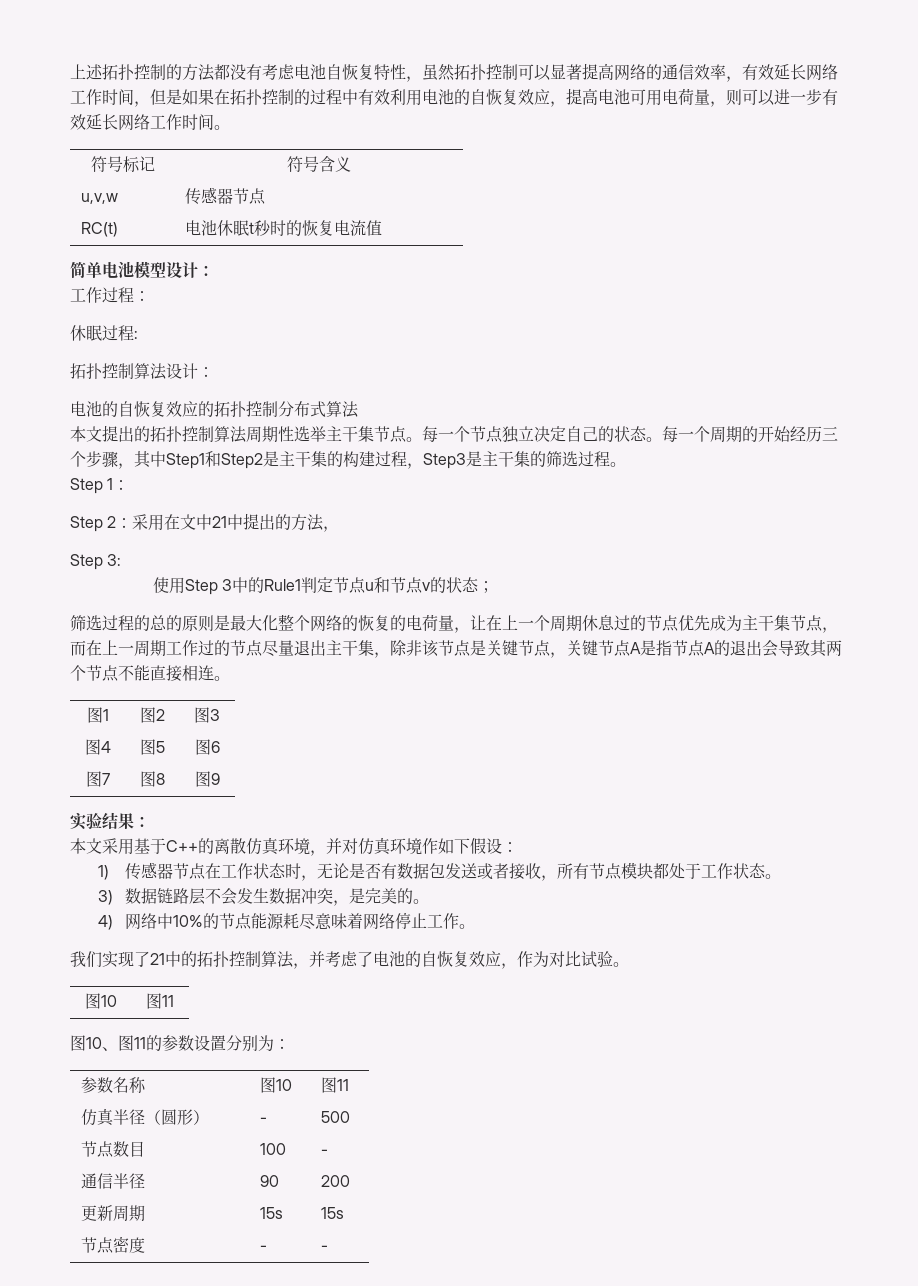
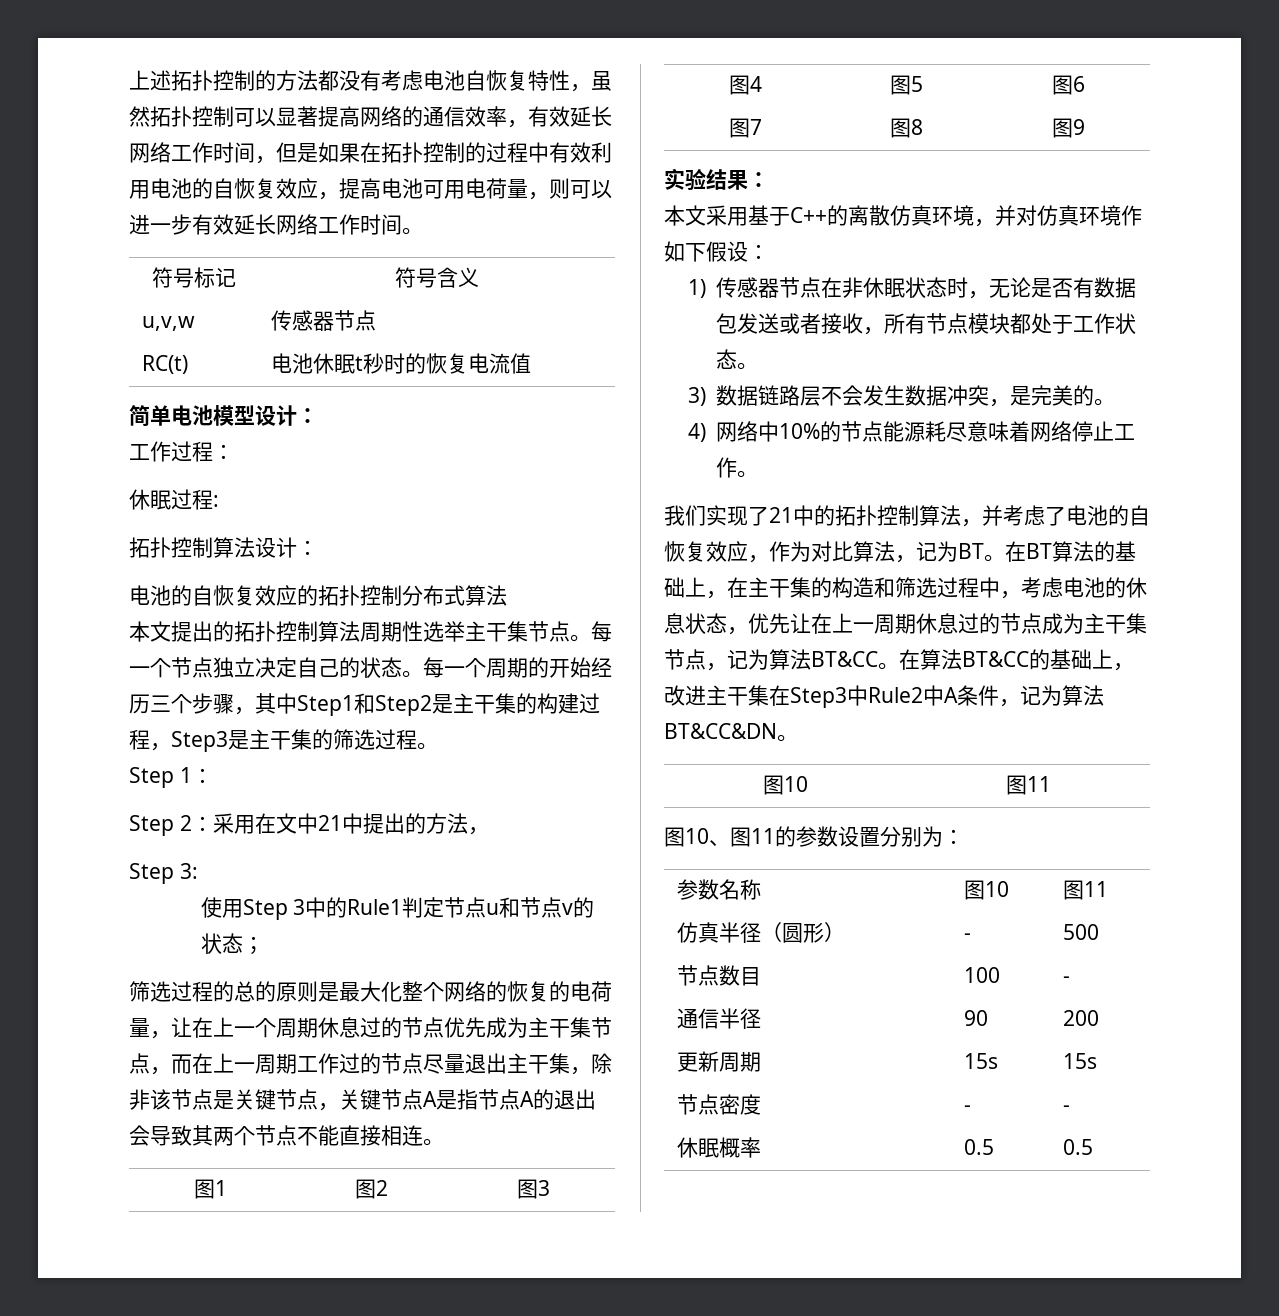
[221,863,254,879] 工作 -> [842,277,906,298] 非休眠
[581,951,613,967] 试验 -> [853,541,1136,563] [664,577,1147,599] [664,613,1147,635] [664,649,1134,671] [664,685,1104,708] [664,723,777,739] 算法，记为BT。在BT算法的基础上，在主干集的构造和筛选过程中，考虑电池的休息状态，优先让在上一周期休息过的节点成为主干集节点，记为算法BT&CC。在算法BT&CC的基础上，改进主干集在Step3中Rule2中A条件，记为算法BT&CC&DN
(329, 1248) none -> [676,1137,761,1158] [963,1139,994,1155] [1062,1139,1093,1155] // 休眠概率 | 0.5 | 0.5

